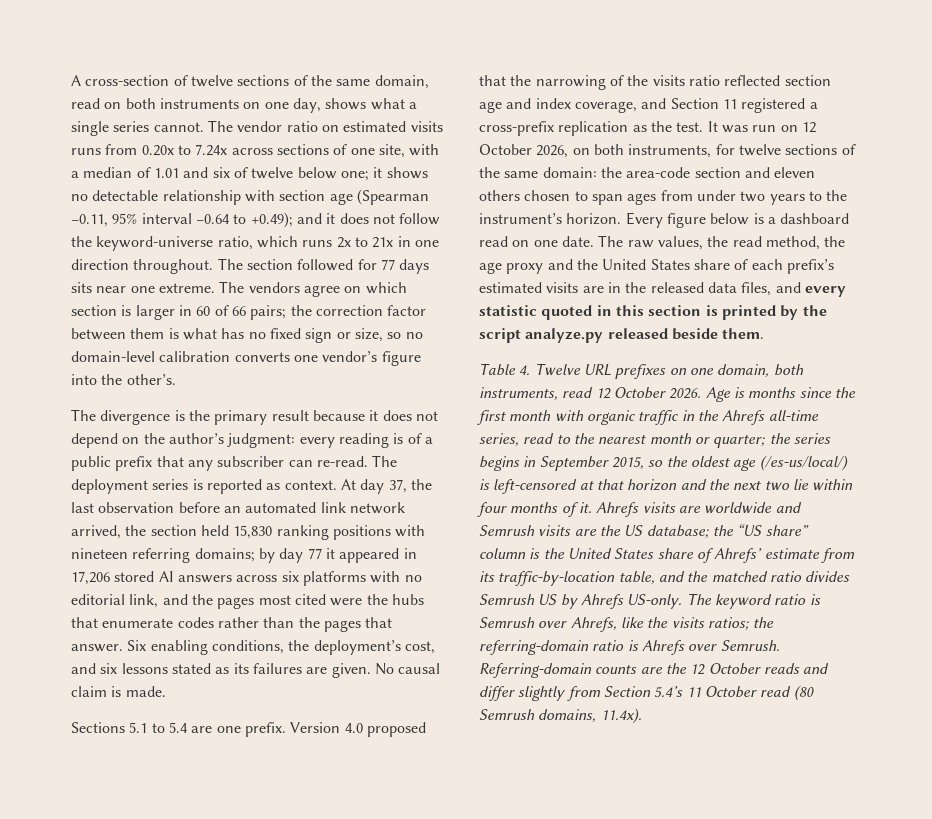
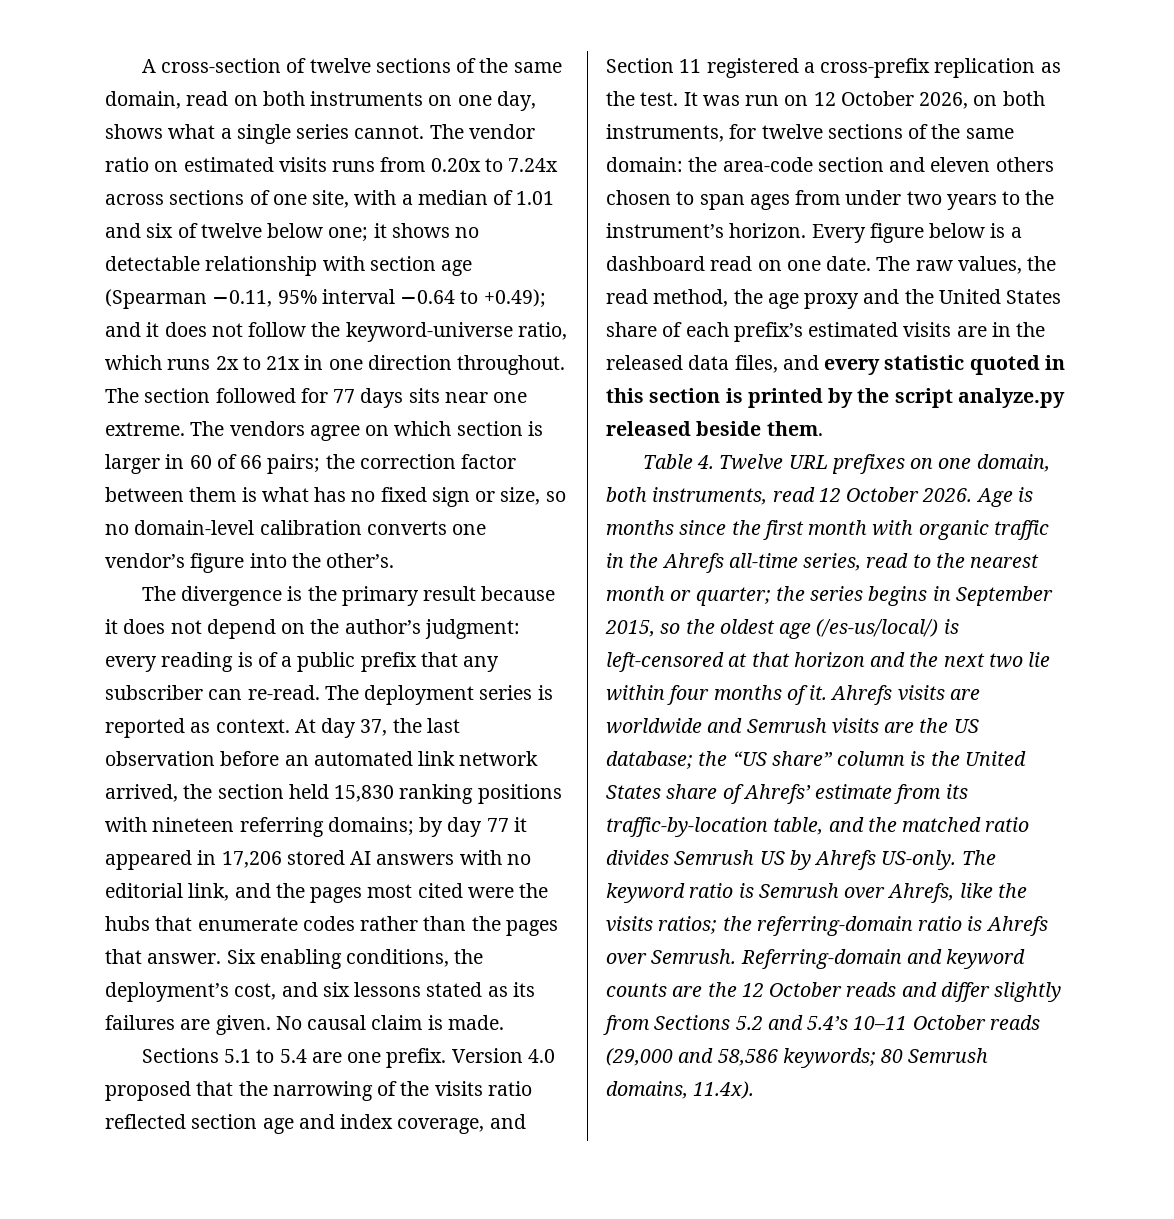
[236,571,366,586] across six platforms -> (455, 859) none
(592, 670) none -> [906,949,1026,969] and keyword
[603,685,814,701] Section 5.4’s 11 October read (80 -> [654,1015,1040,1030] [606,1048,904,1068] Sections 5.2 and 5.4’s 10–11 October reads (29,000 and 58,586 keywords; 80

